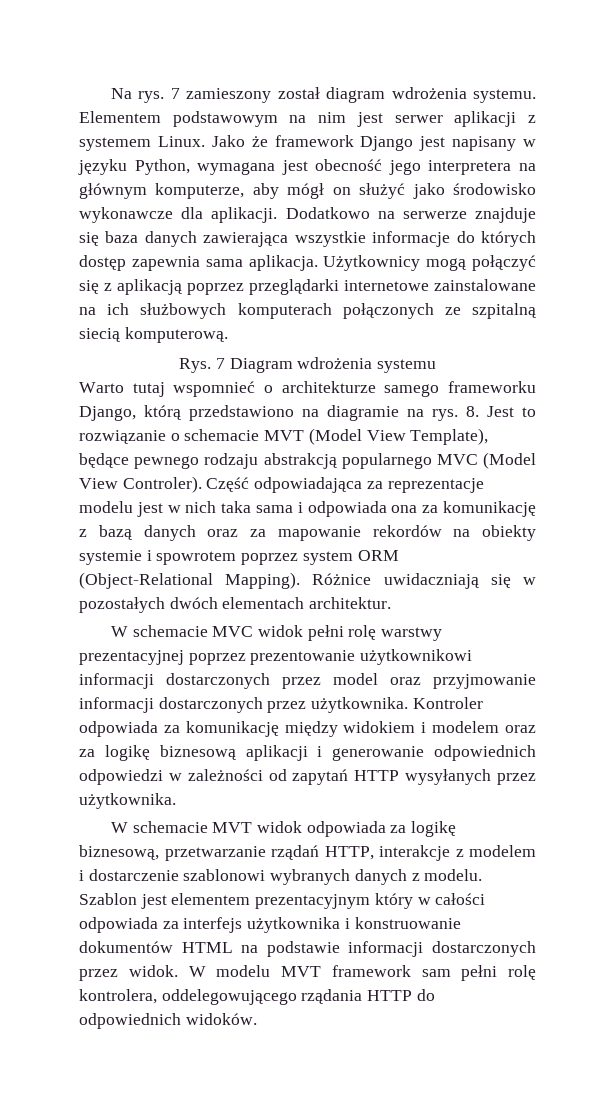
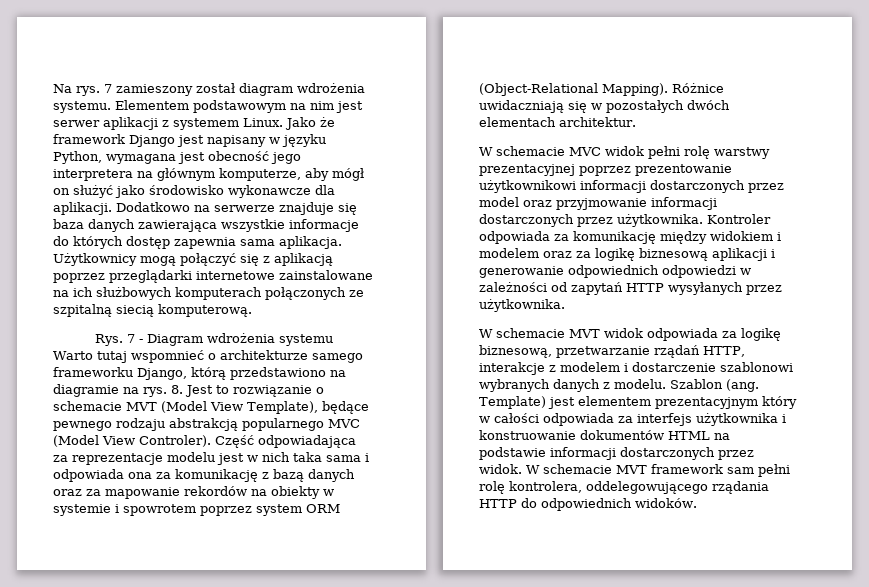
(225, 363) none -> [138,339,143,343] -
(536, 533) none -> [323,489,334,496] w
(137, 899) none -> [726,379,759,392] [479,396,546,409] (ang. Template)
[216,965,271,977] modelu -> [543,464,612,474] schemacie

